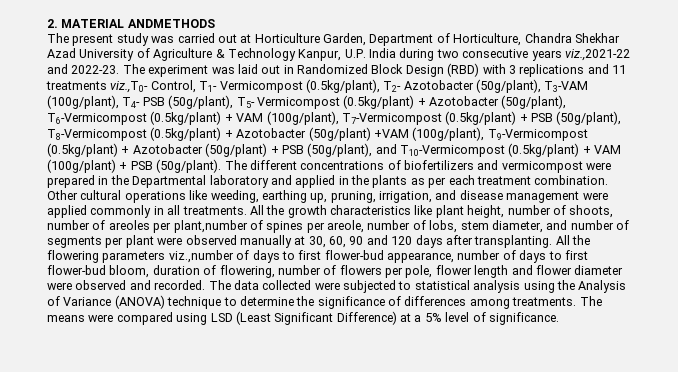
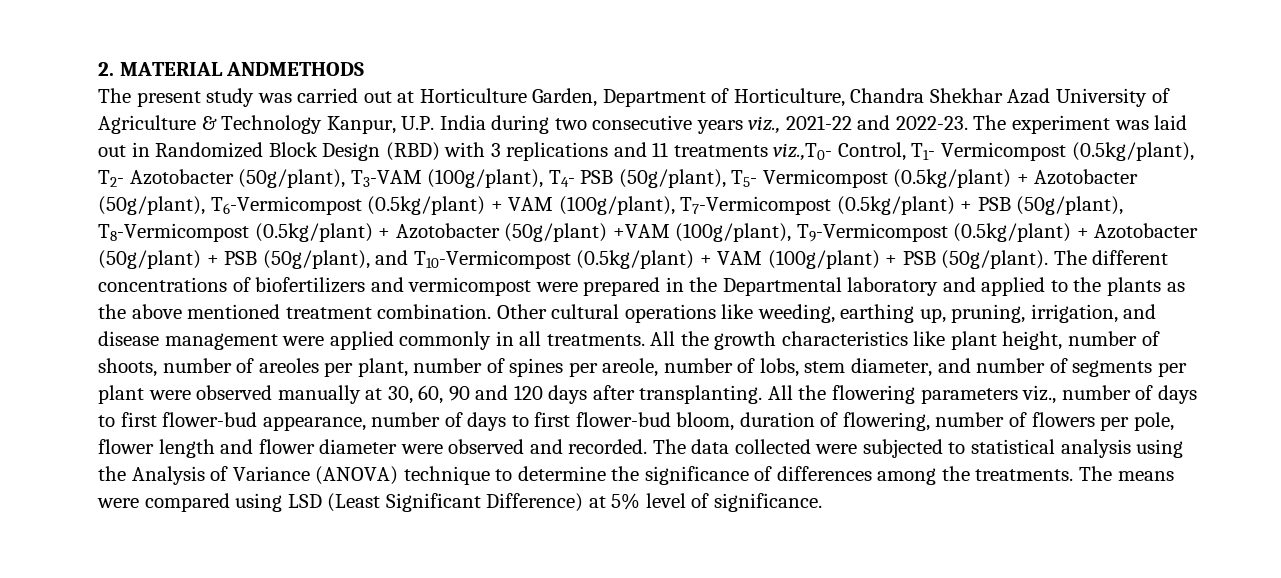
[564,49,630,61] viz.,2021-22 -> [748,115,852,134] viz., 2021-22
[338,176,349,185] in -> [1050,280,1068,292] to
[428,175,475,188] per each -> [98,304,281,319] the above mentioned
[173,220,248,233] plant,number -> [357,358,483,377] plant, number
[168,250,234,263] viz.,number -> [1022,385,1131,404] viz., number
(510, 304) none -> [941,466,970,481] the
[414,315,422,322] a -> (606, 502) none

